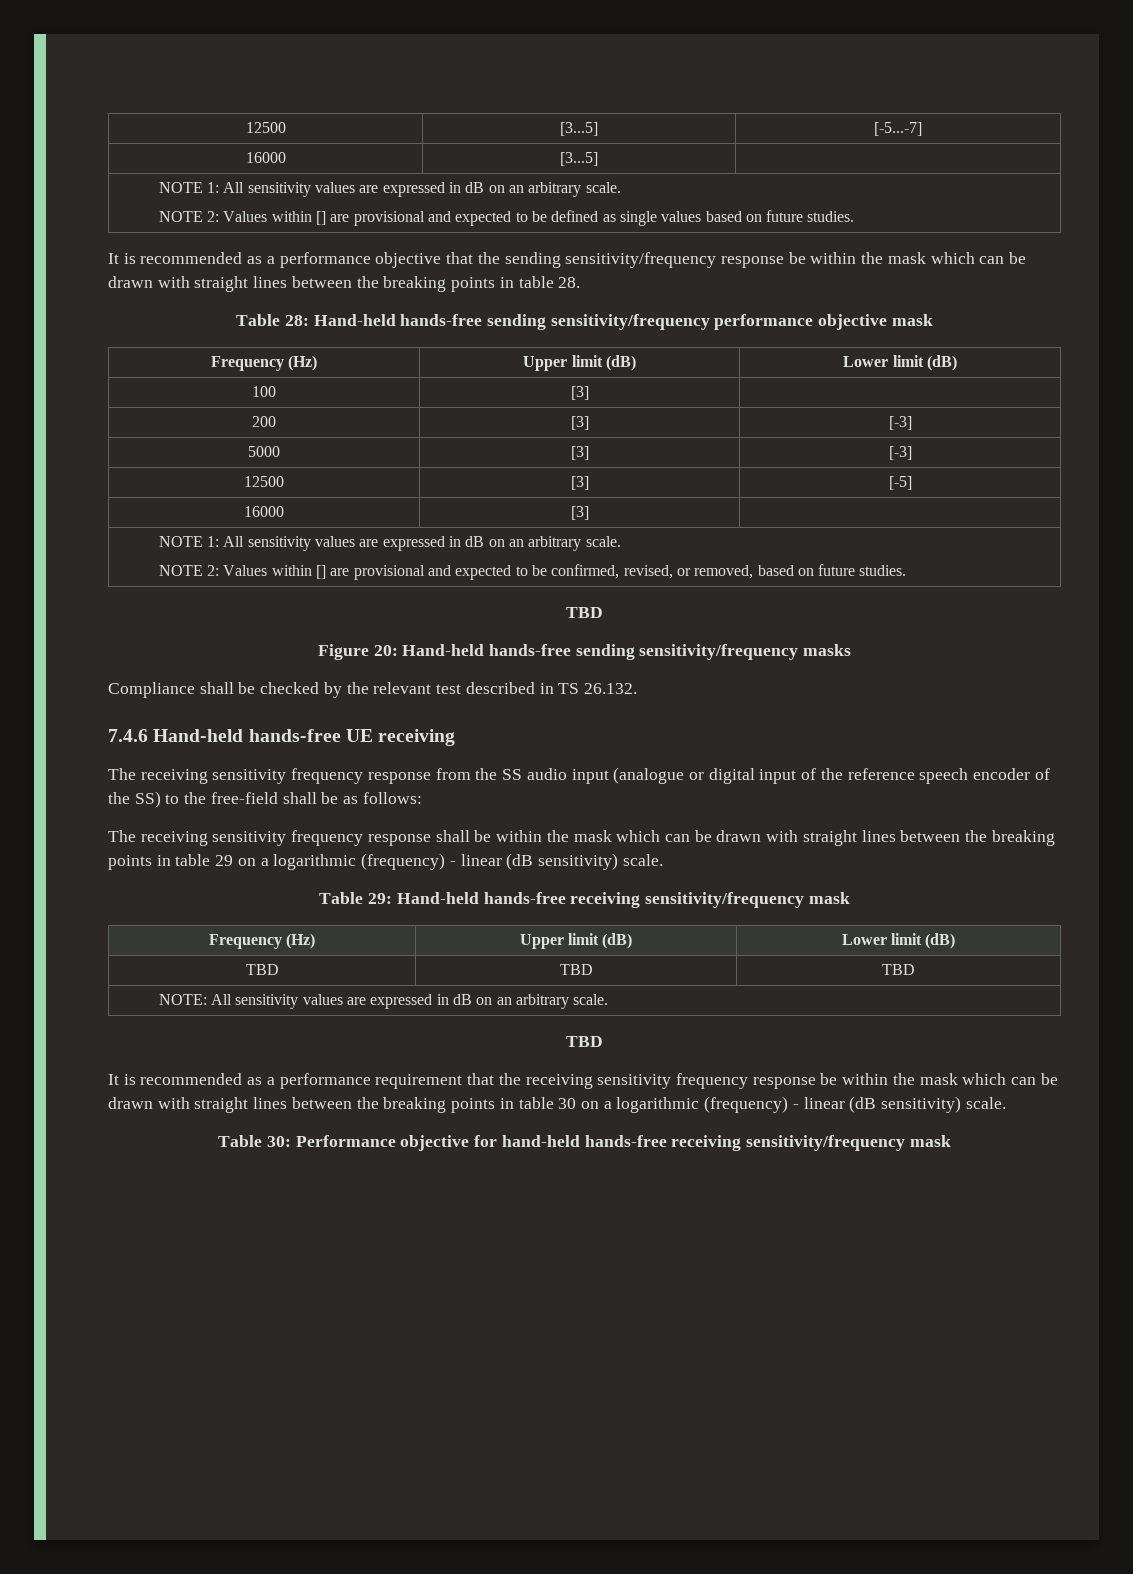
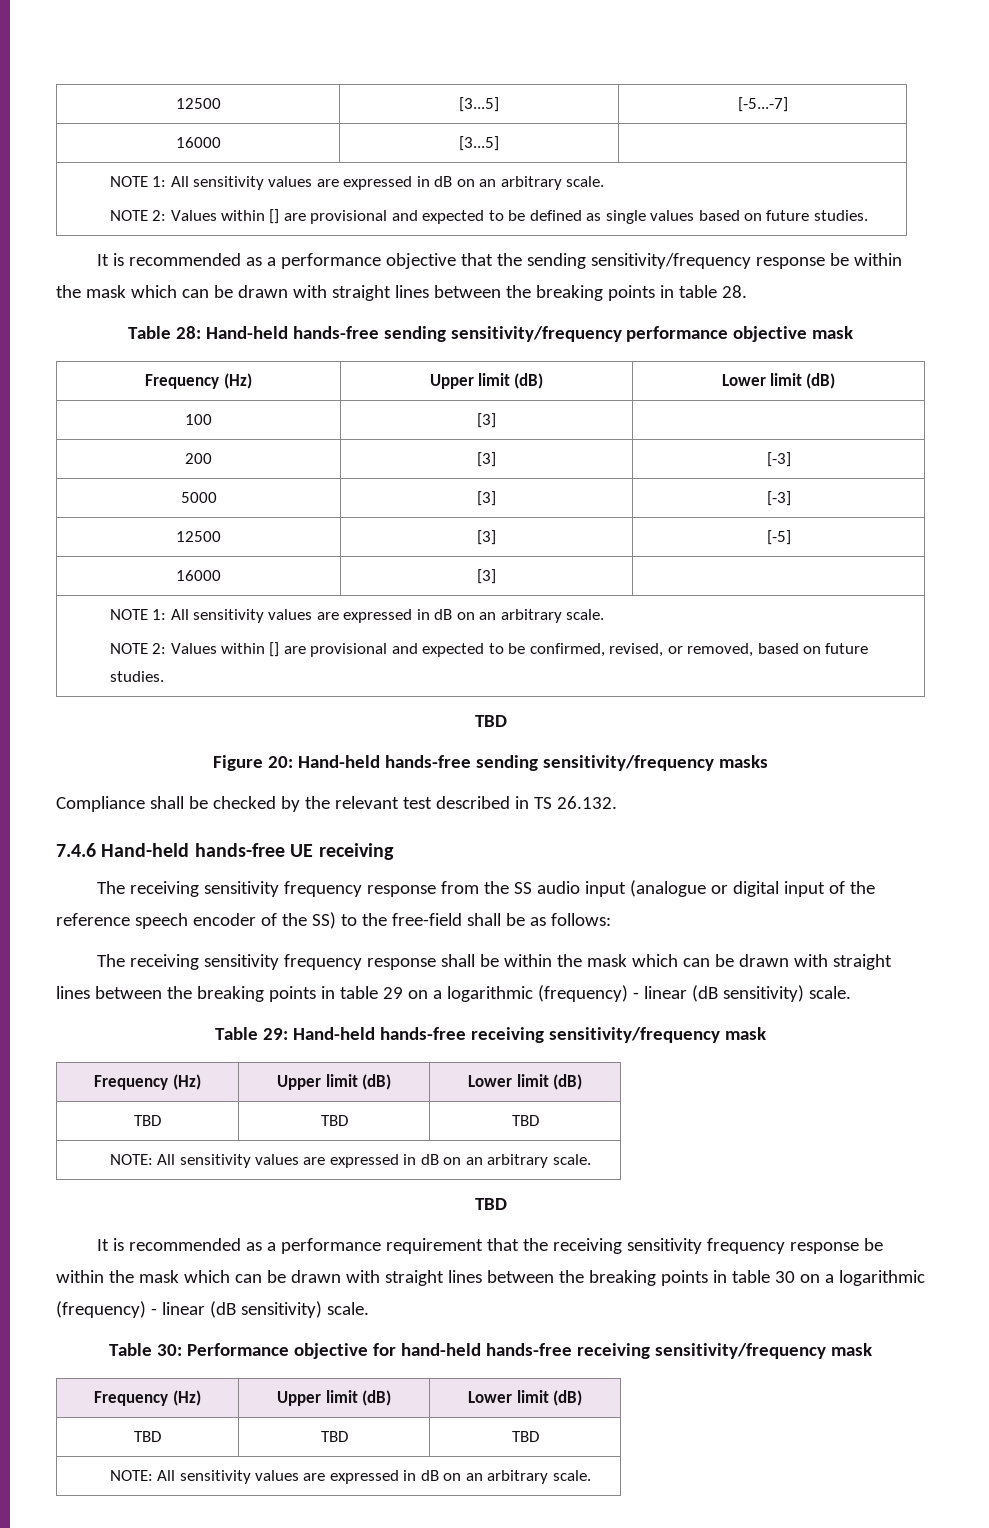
(951, 1141) none -> [94,1390,201,1406] [277,1390,391,1406] [468,1390,582,1406] [134,1431,161,1442] [320,1431,348,1442] [511,1431,539,1442] [109,1470,591,1484] // Frequency (Hz) | Upper limit (dB) | Lower limit (dB) // TBD | TBD | TBD // NOTE: All sensitivity values are expressed in dB on an arbitrary scale.

